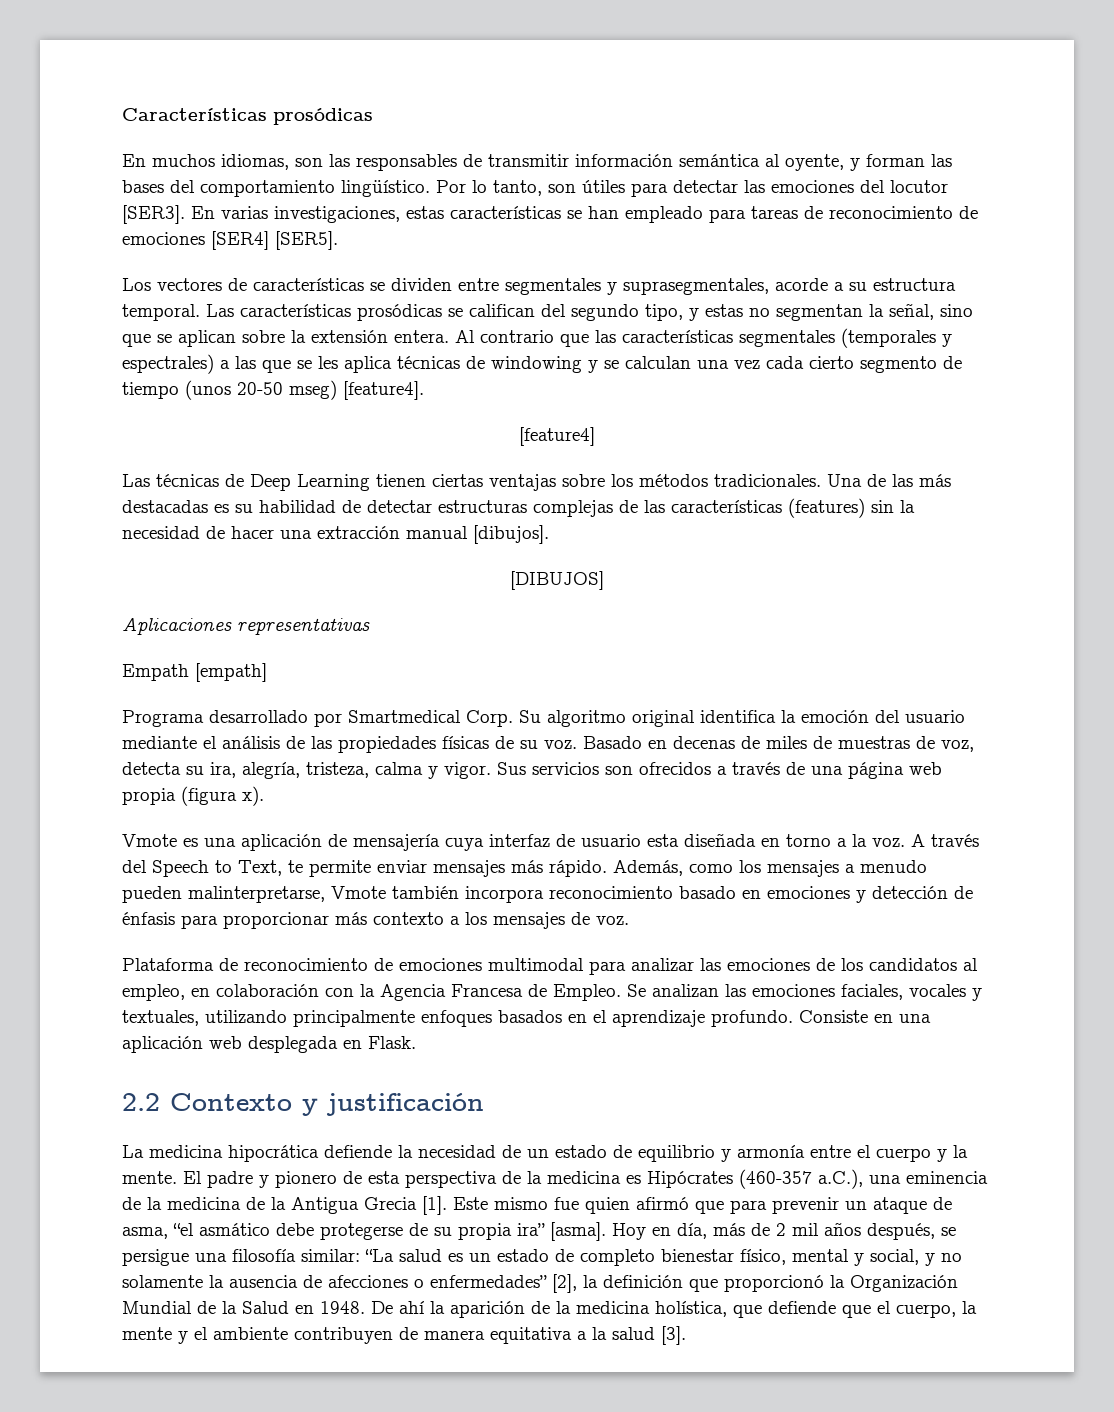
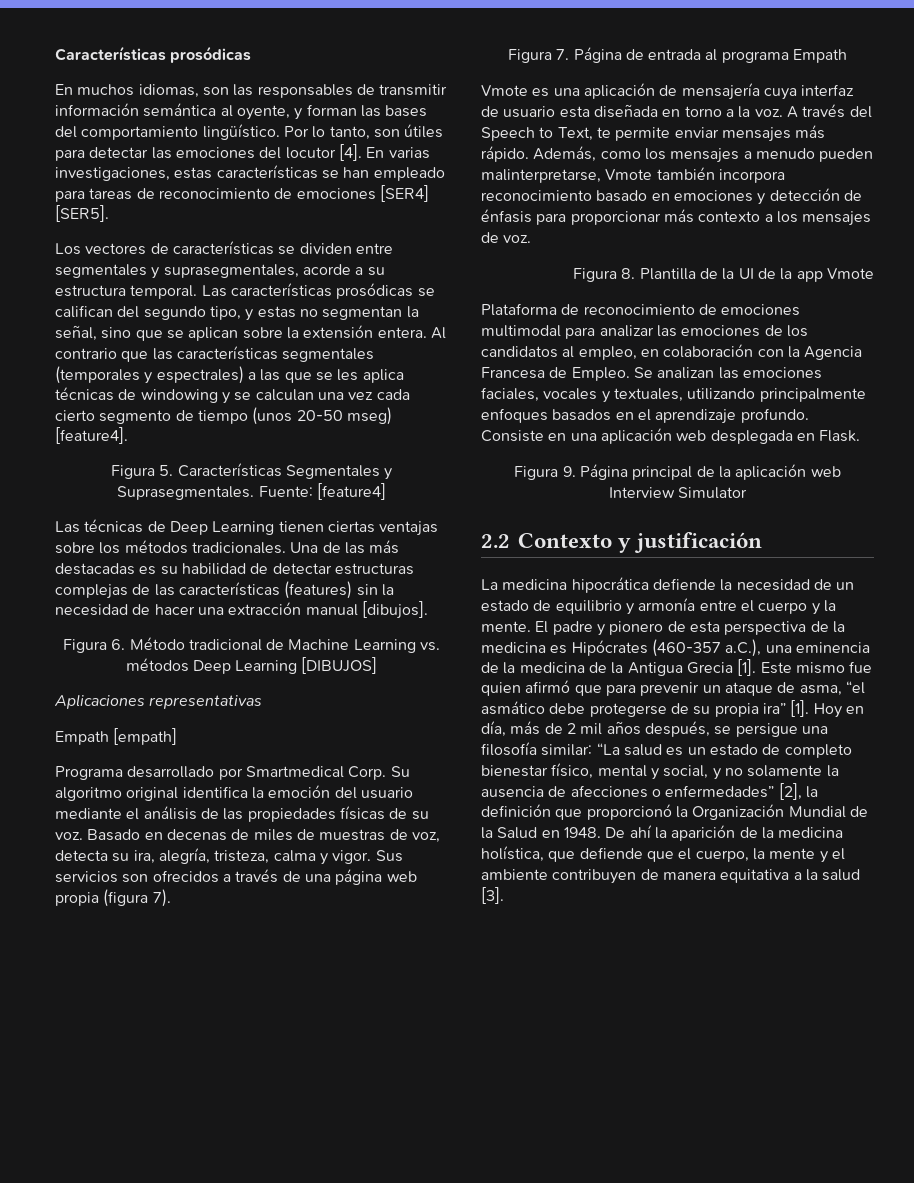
[122,205,185,224] [SER3]. -> [338,144,362,161] [4].
(424, 390) none -> [110,463,393,480] [117,486,313,500] Figura 5. Características Segmentales y Suprasegmentales. Fuente:
(549, 534) none -> [62,637,441,653] [125,658,298,674] Figura 6. Método tradicional de Machine Learning vs. métodos Deep Learning
[242,786,264,806] x). -> [152,889,171,907] [507,47,848,63] 7). // Figura 7. Página de entrada al programa Empath
(629, 920) none -> [573,268,874,282] // Figura 8. Plantilla de la UI de la app Vmote
(416, 1042) none -> [514,464,841,480] [608,487,748,499] // Figura 9. Página principal de la aplicación web Interview Simulator
[550,1222,606,1241] [asma]. -> [790,700,810,717] [1].

